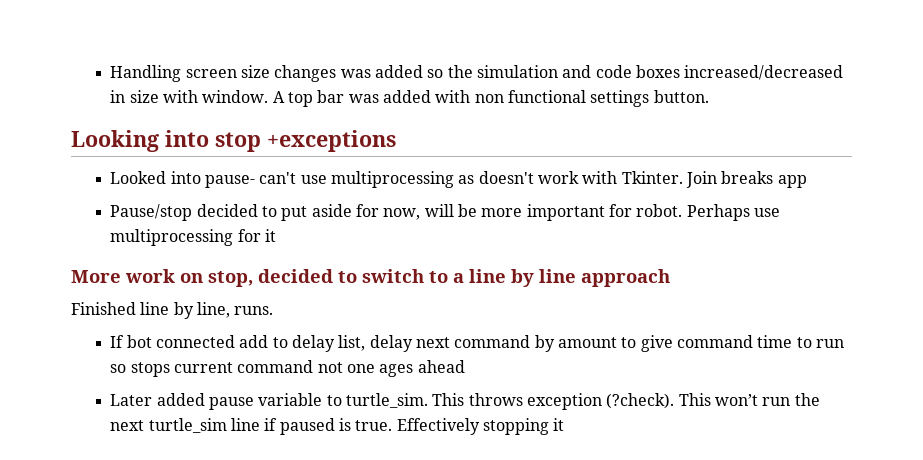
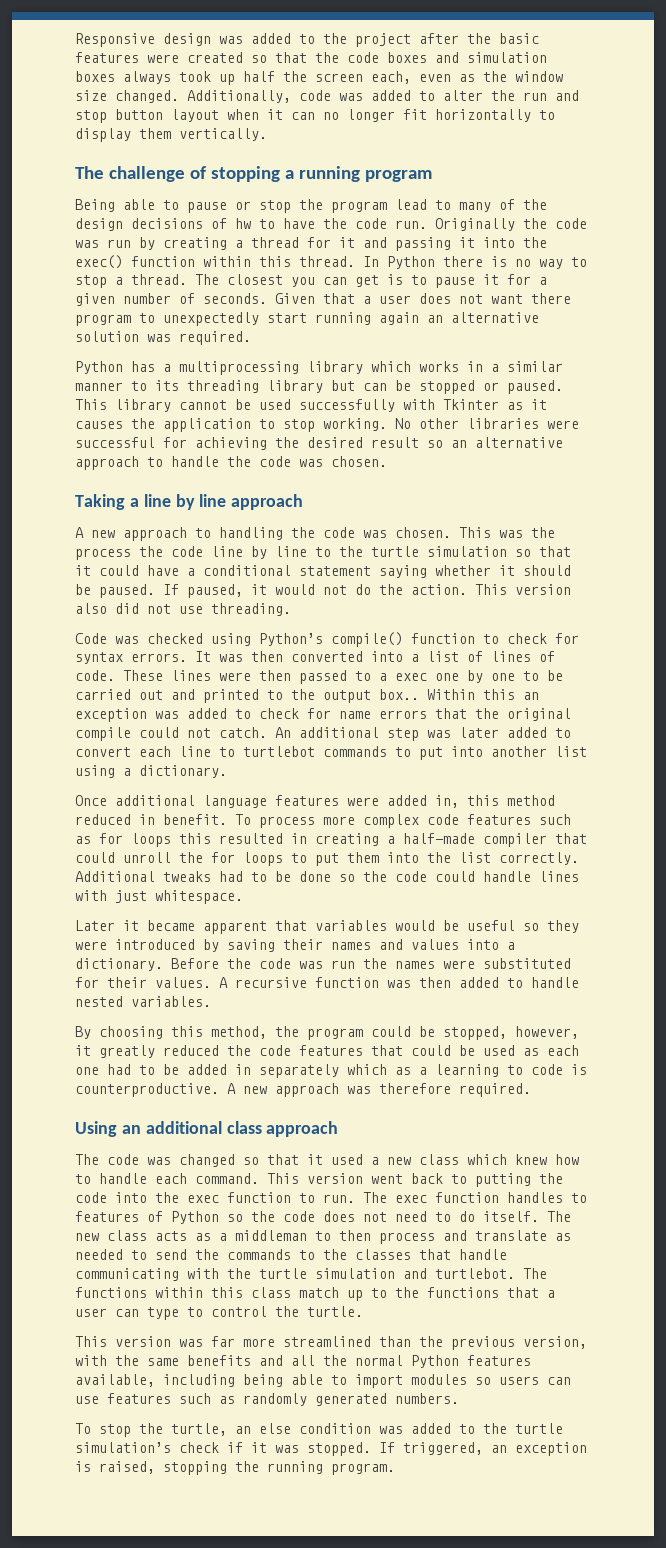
[110,65,844,82] [110,90,709,107] [71,130,396,152] [110,171,807,188] [110,204,780,221] [110,229,277,246] [71,269,448,287] Handling screen size changes was added so the simulation and code boxes increased/decreased in size with window. A top bar was added with non functional settings button. // Looking into stop +exceptions // Looked into pause- can't use multiprocessing as doesn't work with Tkinter. Join breaks app // Pause/stop decided to put aside for now, will be more important for robot. Perhaps use multiprocessing for it // More work on stop, decided to switch to -> [75,33,539,47] [75,52,547,63] [75,71,563,85] [75,90,579,103] [75,109,555,123] [75,128,267,142] [75,166,432,182] [75,199,547,213] [75,218,587,231] [75,237,547,251] [75,255,587,269] [75,274,547,288] [75,293,571,306] [75,312,539,326] [75,331,251,345] [75,361,563,375] [75,380,563,394] [75,399,547,412] [75,418,579,432] [75,437,563,450] [75,456,387,470] [75,494,125,510] Responsive design was added to the project after the basic features were created so that the code boxes and simulation boxes always took up half the screen each, even as the window size changed. Additionally, code was added to alter the run and stop button layout when it can no longer fit horizontally to display them vertically. // The challenge of stopping a running program // Being able to pause or stop the program lead to many of the design decisions of hw to have the code run. Originally the code was run by creating a thread for it and passing it into the exec() function within this thread. In Python there is no way to stop a thread. The closest you can get is to pause it for a given number of seconds. Given that a user does not want there program to unexpectedly start running again an alternative solution was required. // Python has a multiprocessing library which works in a similar manner to its threading library but can be stopped or paused. This library cannot be used successfully with Tkinter as it causes the application to stop working. No other libraries were successful for achieving the desired result so an alternative approach to handle the code was chosen. // Taking
[71,302,274,319] [110,335,844,352] [110,360,465,377] [110,393,820,410] [110,418,565,435] Finished line by line, runs. // If bot connected add to delay list, delay next command by amount to give command time to run so stops current command not one ages ahead // Later added pause variable to turtle_sim. This throws exception (?check). This won’t run the next turtle_sim line if paused is true. Effectively stopping it -> [75,527,555,541] [75,546,571,560] [75,565,571,578] [75,584,571,598] [75,603,291,616] [75,632,579,647] [75,651,555,664] [75,670,563,684] [75,689,539,703] [75,708,571,722] [75,727,571,741] [75,746,587,760] [75,765,227,778] [75,795,555,808] [75,814,571,828] [75,833,587,847] [75,852,579,866] [75,871,579,882] [75,890,243,904] [75,920,579,934] [75,939,515,952] [75,958,571,971] [75,977,579,988] [75,996,211,1007] [75,1026,579,1040] [75,1045,579,1058] [75,1064,587,1078] [75,1083,531,1097] [75,1121,339,1137] [75,1154,579,1167] [75,1173,563,1187] [75,1192,587,1203] [75,1211,571,1224] [75,1230,571,1244] [75,1249,507,1260] [75,1268,547,1281] [75,1287,555,1301] [75,1306,363,1320] [75,1336,587,1350] [75,1355,531,1368] [75,1374,571,1388] [75,1393,459,1406] [75,1423,563,1437] [75,1442,587,1456] [75,1461,395,1475] A new approach to handling the code was chosen. This was the process the code line by line to the turtle simulation so that it could have a conditional statement saying whether it should be paused. If paused, it would not do the action. This version also did not use threading. // Code was checked using Python’s compile() function to check for syntax errors. It was then converted into a list of lines of code. These lines were then passed to a exec one by one to be carried out and printed to the output box.. Within this an exception was added to check for name errors that the original compile could not catch. An additional step was later added to convert each line to turtlebot commands to put into another list using a dictionary. // Once additional language features were added in, this method reduced in benefit. To process more complex code features such as for loops this resulted in creating a half-made compiler that could unroll the for loops to put them into the list correctly. Additional tweaks had to be done so the code could handle lines with just whitespace. // Later it became apparent that variables would be useful so they were introduced by saving their names and values into a dictionary. Before the code was run the names were substituted for their values. A recursive function was then added to handle nested variables. // By choosing this method, the program could be stopped, however, it greatly reduced the code features that could be used as each one had to be added in separately which as a learning to code is counterproductive. A new approach was therefore required. // Using an additional class approach // The code was changed so that it used a new class which knew how to handle each command. This version went back to putting the code into the exec function to run. The exec function handles to features of Python so the code does not need to do itself. The new class acts as a middleman to then process and translate as needed to send the commands to the classes that handle communicating with the turtle simulation and turtlebot. The functions within this class match up to the functions that a user can type to control the turtle. // This version was far more streamlined than the previous version, with the same benefits and all the normal Python features available, including being able to import modules so users can use features such as randomly generated numbers. // To stop the turtle, an else condition was added to the turtle simulation’s check if it was stopped. If triggered, an exception is raised, stopping the running program.

